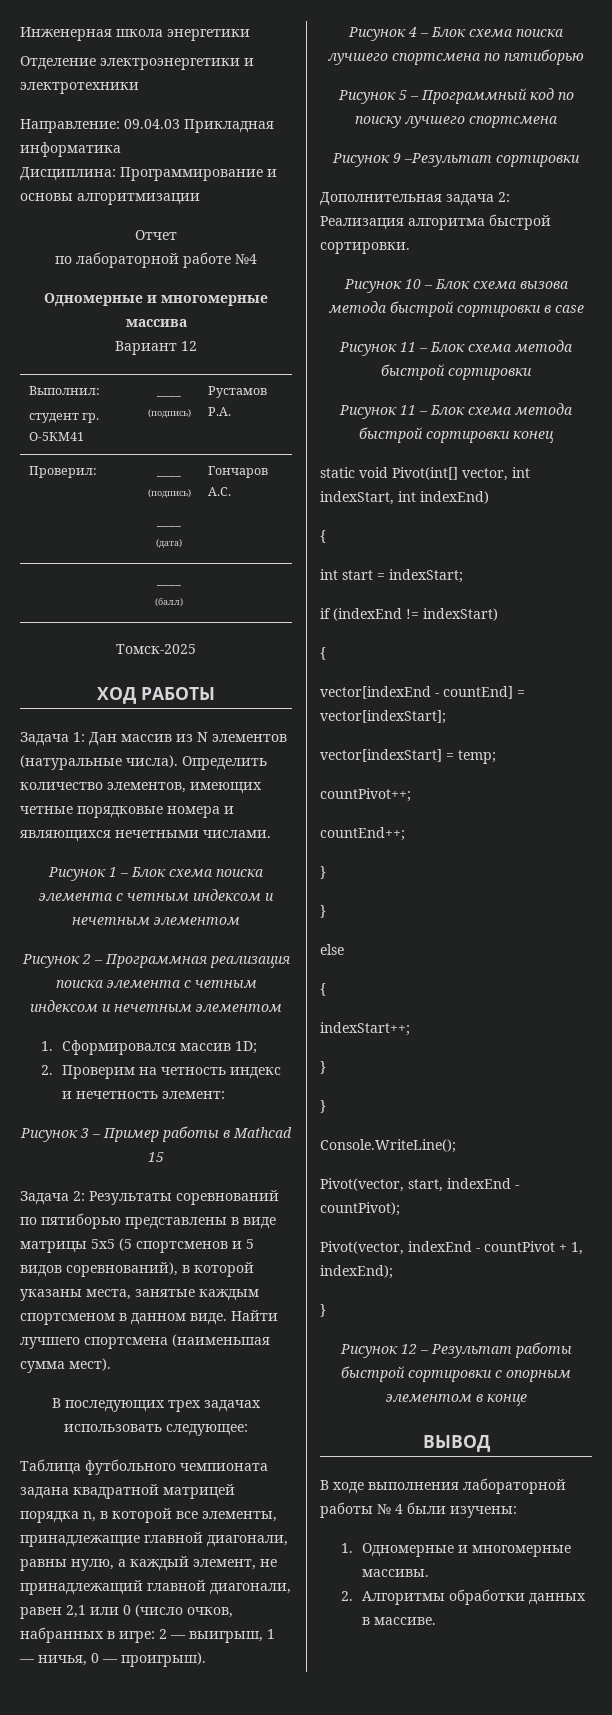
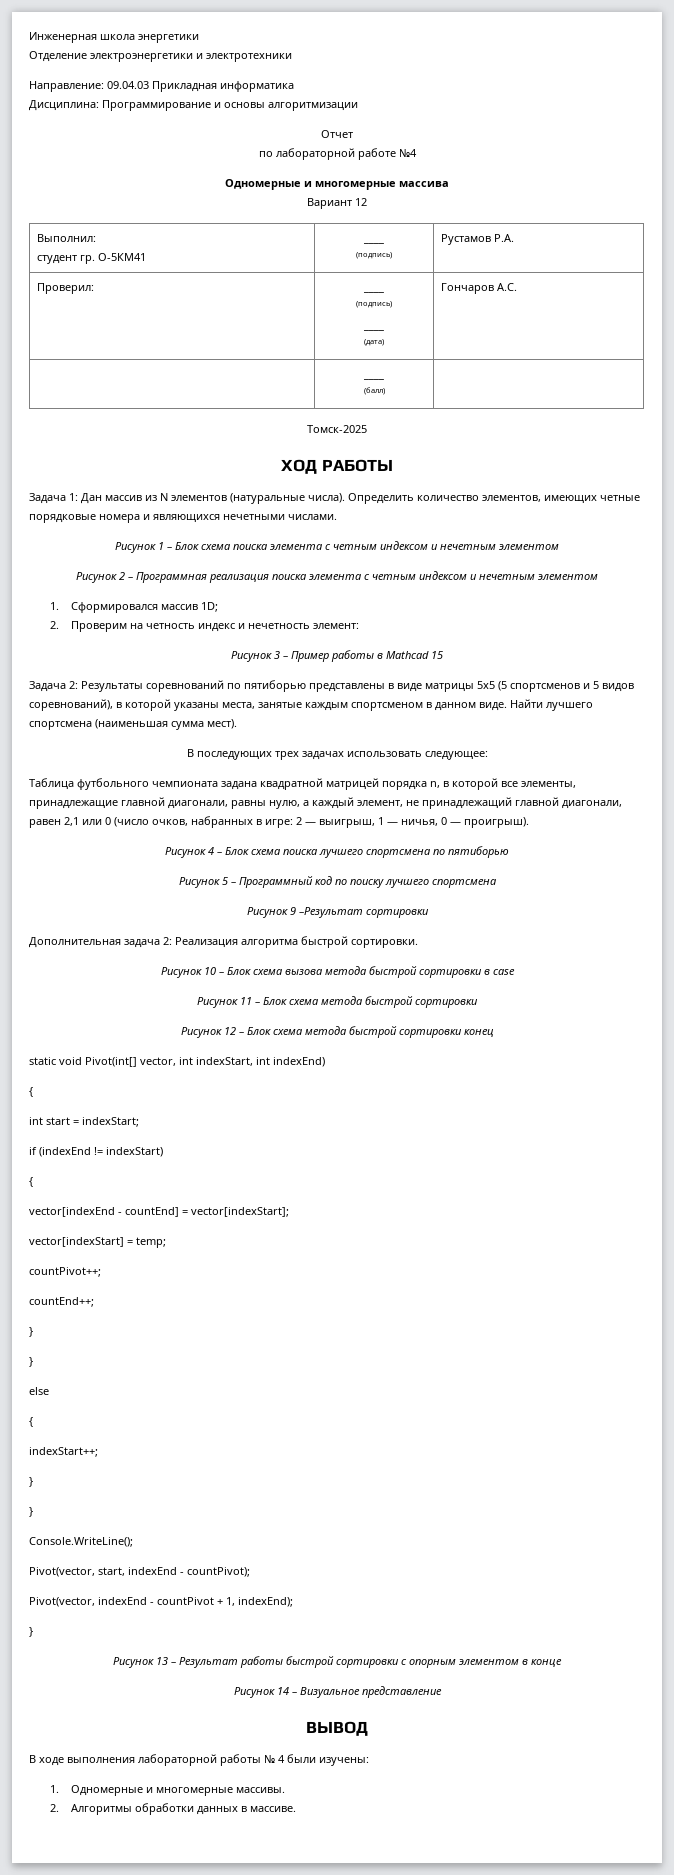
[400,405,416,415] 11 -> [223,1027,236,1035] 12
[400,1344,417,1354] 12 -> [156,1657,168,1665] 13
(527, 1400) none -> [233,1686,442,1698] // Рисунок 14 – Визуальное представление

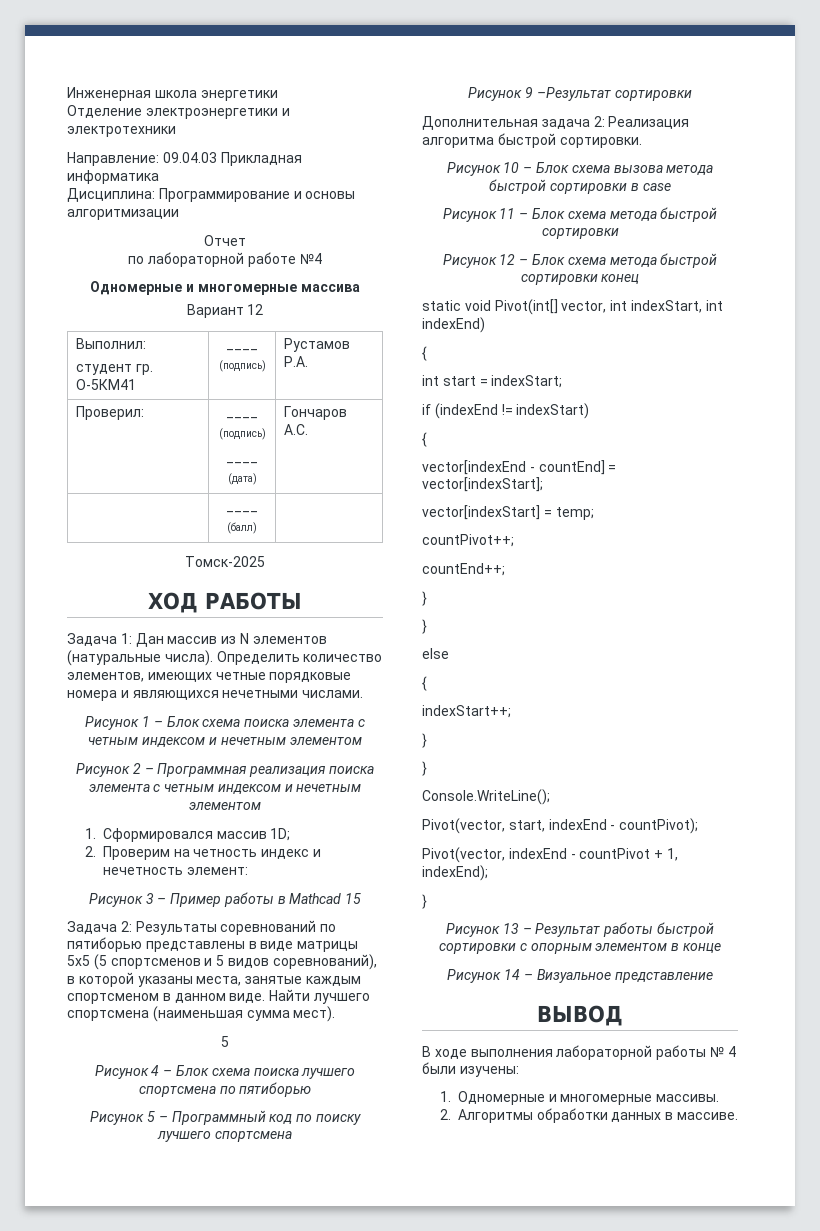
[186,749,488,760] [29,778,576,790] [29,797,622,809] [29,816,529,828] В последующих трех задачах использовать следующее: // Таблица футбольного чемпионата задана квадратной матрицей порядка n, в которой все элементы, принадлежащие главной диагонали, равны нулю, а каждый элемент, не принадлежащий главной диагонали, равен 2,1 или 0 (число очков, набранных в игре: 2 — выигрыш, 1 — ничья, 0 — проигрыш). -> [221,1036,229,1047] 5

